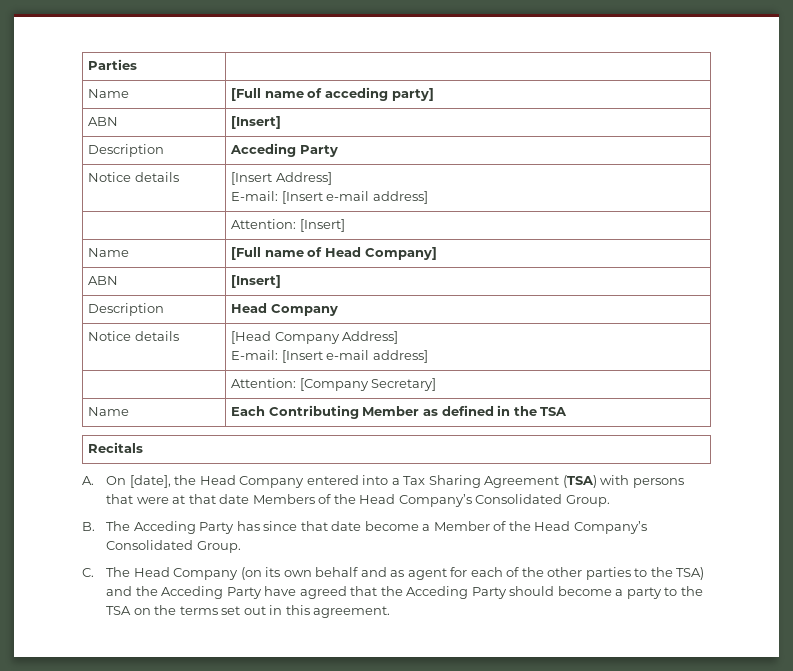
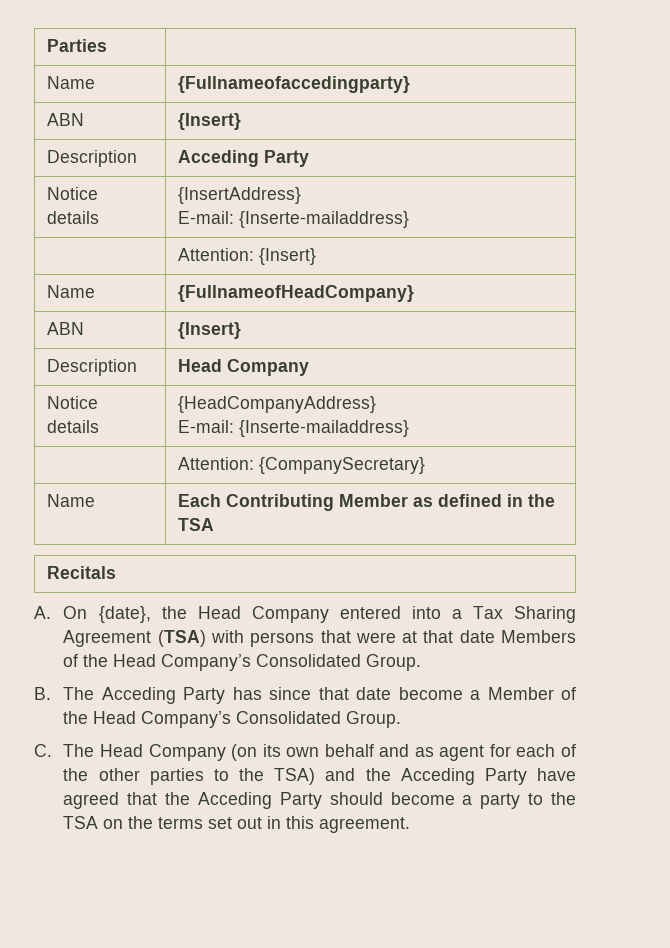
[231,87,434,101] [88,117,119,126] [231,116,282,129] [Full name of acceding party] // ABN | [Insert] -> [177,76,410,93] [46,113,84,126] [177,113,241,130] {Fullnameofaccedingparty} // ABN | {Insert}
[231,172,332,185] [231,191,429,204] [231,219,345,232] [88,248,130,257] [231,247,437,260] [88,276,119,285] [231,275,282,288] [Insert Address] // E-mail: [Insert e-mail address] // | Attention: [Insert] // Name | [Full name of Head Company] // ABN | [Insert] -> [177,187,301,204] [177,211,409,228] [177,248,316,265] [46,285,95,298] [177,285,414,302] [46,322,84,335] [177,322,241,339] {InsertAddress} // E-mail: {Inserte-mailaddress} // | Attention: {Insert} // Name | {FullnameofHeadCompany} // ABN | {Insert}
[231,331,399,344] [231,350,429,363] [231,378,437,391] [Head Company Address] // E-mail: [Insert e-mail address] // | Attention: [Company Secretary] -> [177,396,376,413] [177,420,409,437] [177,457,425,474] {HeadCompanyAddress} // E-mail: {Inserte-mailaddress} // | Attention: {CompanySecretary}
[129,475,171,488] [date], -> [98,606,151,623] {date},

